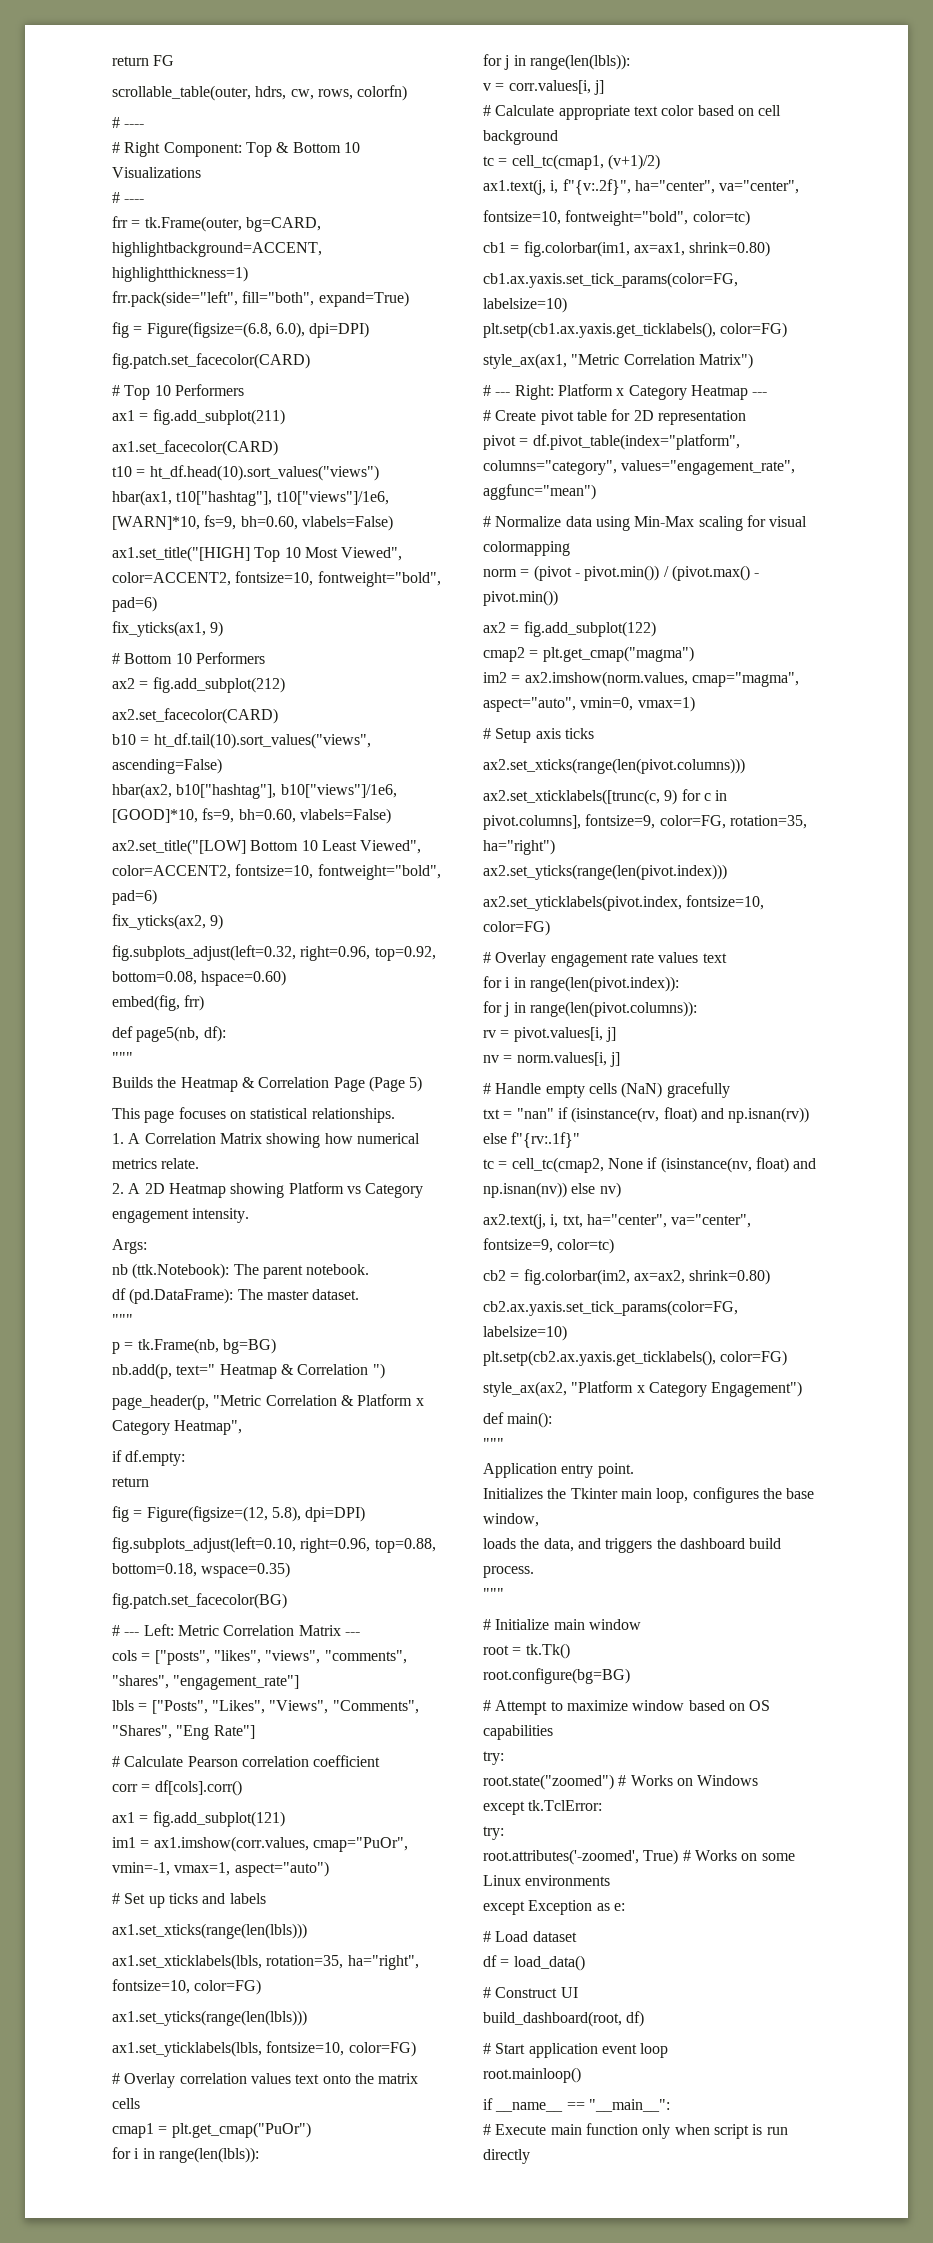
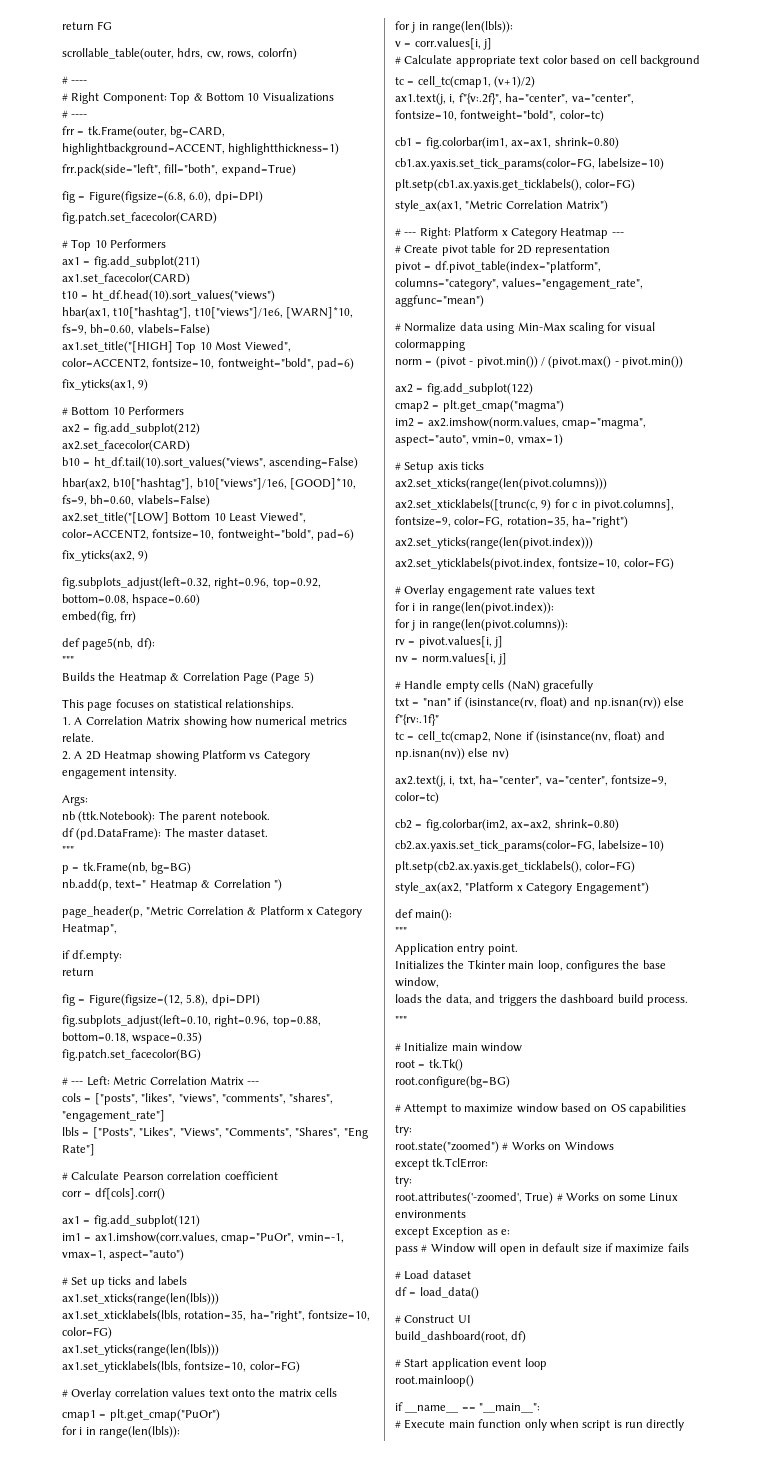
(625, 1907) none -> [395,1243,689,1255] // pass # Window will open in default size if maximize fails

